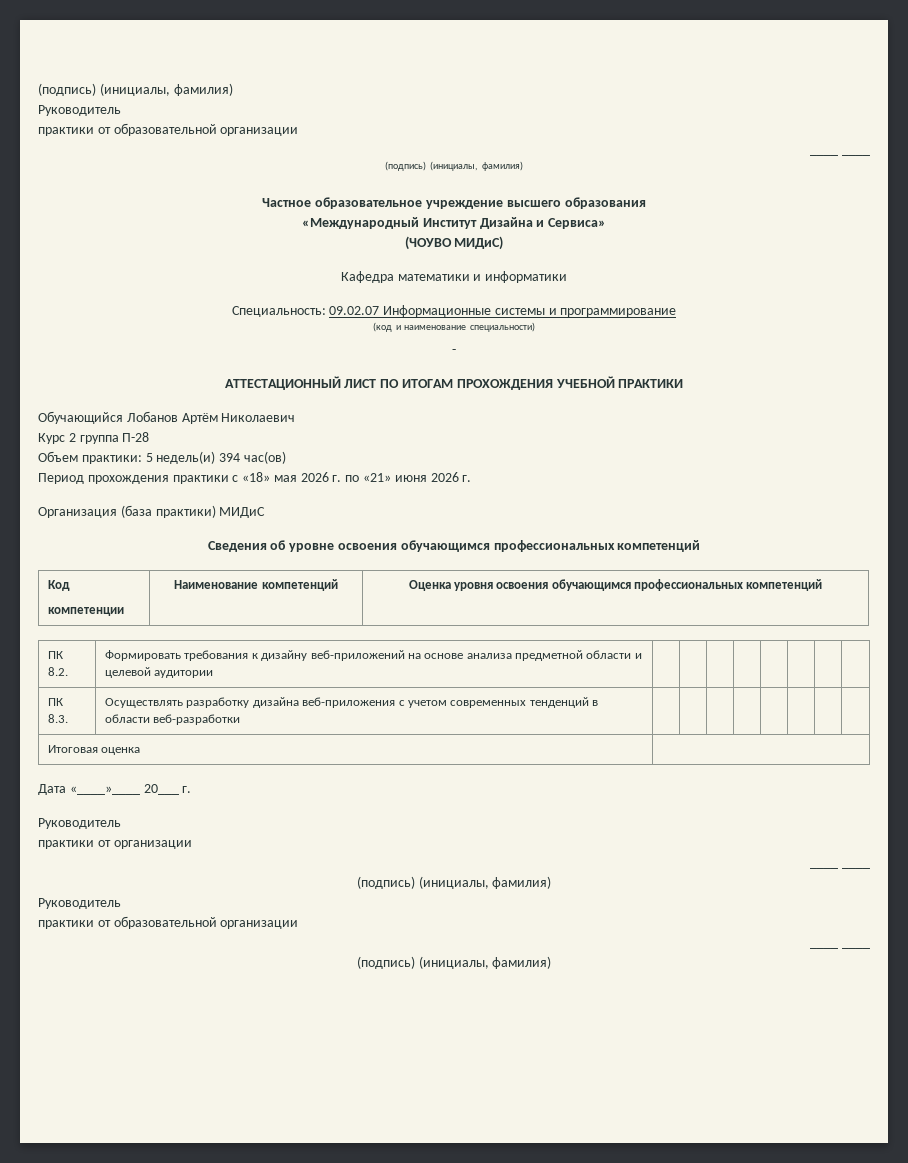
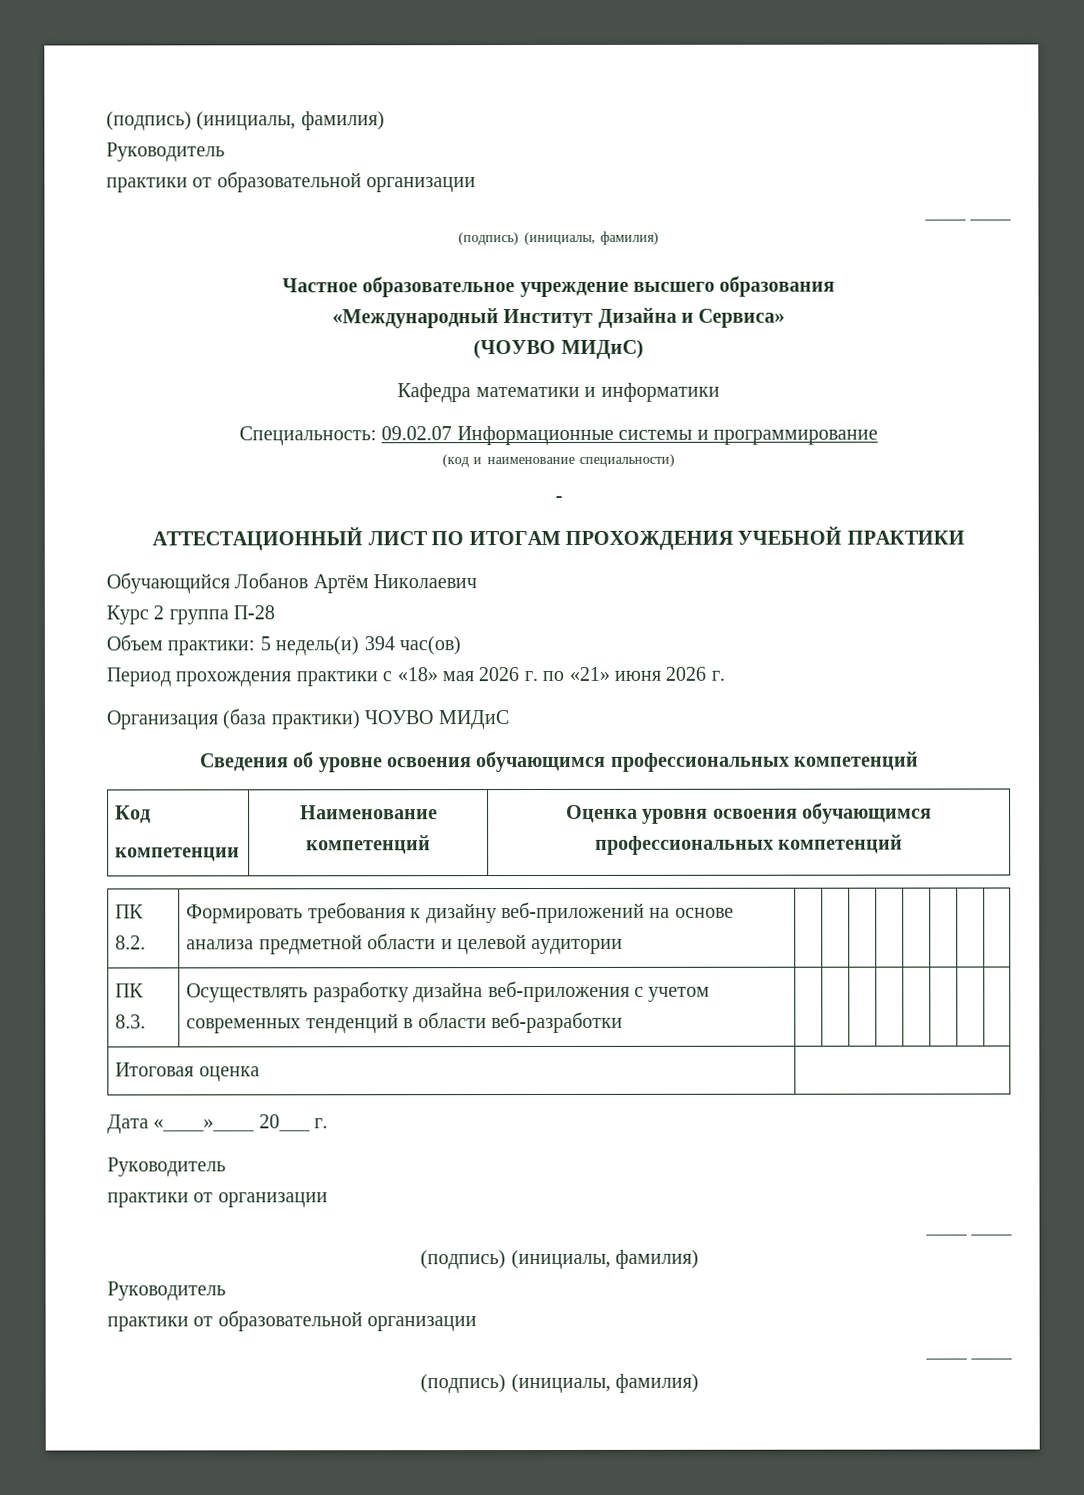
(216, 511) none -> [364,710,434,725] ЧОУВО

